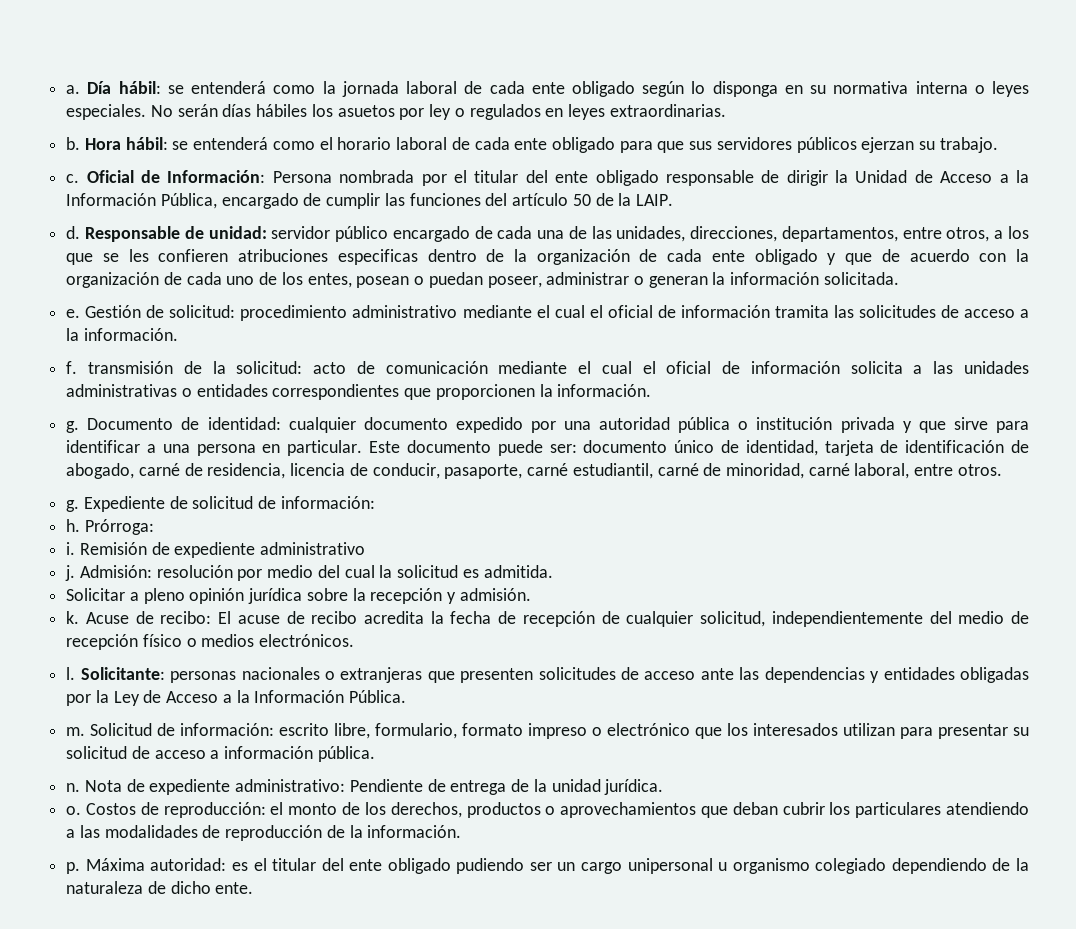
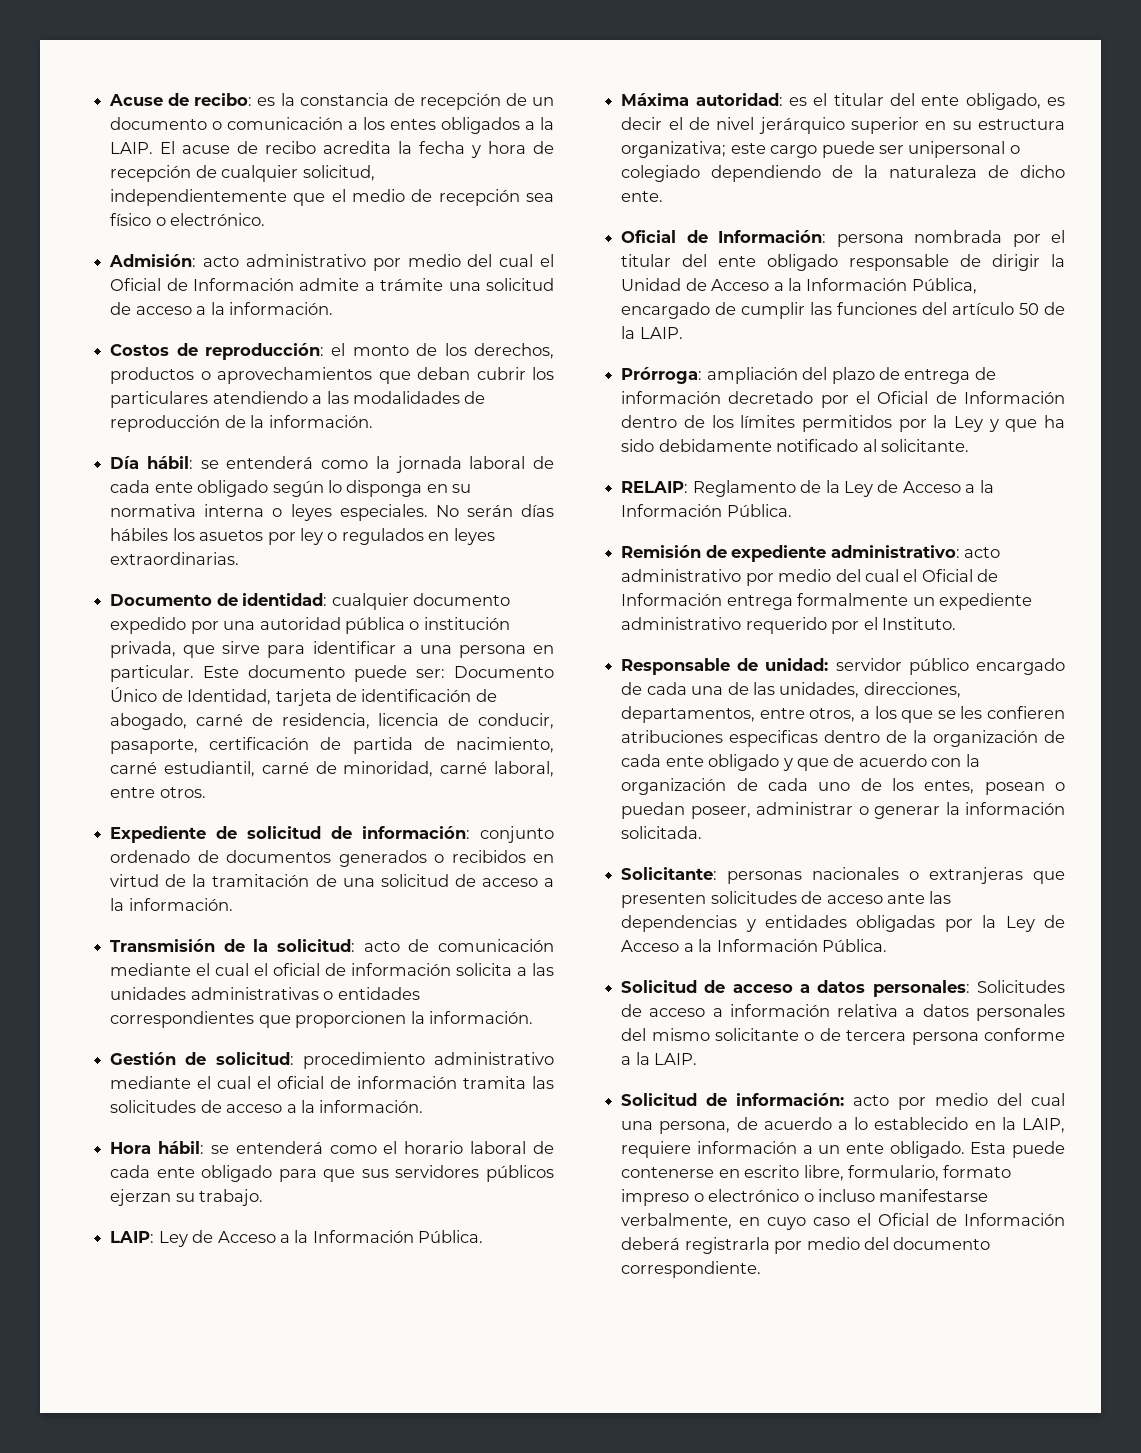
[66,85,81,94] a. -> [109,93,554,110] [110,117,554,134] [110,141,555,158] [110,165,375,182] [110,189,554,206] [110,213,266,226] [109,254,554,271] [110,278,554,291] [110,302,333,315] [110,343,554,360] [110,367,555,384] [110,391,486,408] [110,415,373,432] Acuse de recibo: es la constancia de recepción de un documento o comunicación a los entes obligados a la LAIP. El acuse de recibo acredita la fecha y hora de recepción de cualquier solicitud, independientemente que el medio de recepción sea físico o electrónico. // Admisión: acto administrativo por medio del cual el Oficial de Información admite a trámite una solicitud de acceso a la información. // Costos de reproducción: el monto de los derechos, productos o aprovechamientos que deban cubrir los particulares atendiendo a las modalidades de reproducción de la información. //
[66,137,81,150] b. -> [110,593,510,610] [110,617,510,634] [110,641,554,658] [110,665,554,682] [110,687,497,706] [110,713,554,730] [110,737,554,754] [110,761,554,777] [110,787,206,798] [110,826,554,843] [110,850,554,867] [110,874,554,887] [110,898,233,911] [110,939,554,952] [110,963,555,976] [110,987,420,1000] [110,1011,533,1028] [110,1052,554,1069] [110,1076,554,1089] [110,1100,424,1113] Documento de identidad: cualquier documento expedido por una autoridad pública o institución privada, que sirve para identificar a una persona en particular. Este documento puede ser: Documento Único de Identidad, tarjeta de identificación de abogado, carné de residencia, licencia de conducir, pasaporte, certificación de partida de nacimiento, carné estudiantil, carné de minoridad, carné laboral, entre otros. // Expediente de solicitud de información: conjunto ordenado de documentos generados o recibidos en virtud de la tramitación de una solicitud de acceso a la información. // Transmisión de la solicitud: acto de comunicación mediante el cual el oficial de información solicita a las unidades administrativas o entidades correspondientes que proporcionen la información. // Gestión de solicitud: procedimiento administrativo mediante el cual el oficial de información tramita las solicitudes de acceso a la información. //
[66,174,80,183] c. -> [110,1230,484,1247] [621,93,1065,110] [621,117,1065,134] [621,141,1020,158] [621,165,1065,182] [621,191,664,202] LAIP: Ley de Acceso a la Información Pública. // Máxima autoridad: es el titular del ente obligado, es decir el de nivel jerárquico superior en su estructura organizativa; este cargo puede ser unipersonal o colegiado dependiendo de la naturaleza de dicho ente. //
[272,171,332,183] Persona -> [836,234,904,247] persona
[66,226,81,239] d. -> [621,367,996,384] [621,391,1065,408] [621,415,1065,432] [621,439,969,452] [621,480,994,497] [621,504,792,517] [621,545,1000,562] [621,569,999,586] [621,593,1032,610] [621,617,956,634] Prórroga: ampliación del plazo de entrega de información decretado por el Oficial de Información dentro de los límites permitidos por la Ley y que ha sido debidamente notificado al solicitante. // RELAIP: Reglamento de la Ley de Acceso a la Información Pública. // Remisión de expediente administrativo: acto administrativo por medio del cual el Oficial de Información entrega formalmente un expediente administrativo requerido por el Instituto. //
[648,276,708,288] generan -> [874,806,941,819] generar
[66,305,1029,321] [66,328,178,341] [66,361,1030,374] [66,384,652,400] [66,417,1030,433] [66,440,1029,456] [66,463,1002,479] [66,496,375,512] [66,519,154,535] [66,542,366,558] [65,565,553,581] [66,588,531,604] [66,611,1030,627] [66,634,355,650] [66,667,76,680] e. Gestión de solicitud: procedimiento administrativo mediante el cual el oficial de información tramita las solicitudes de acceso a la información. // f. transmisión de la solicitud: acto de comunicación mediante el cual el oficial de información solicita a las unidades administrativas o entidades correspondientes que proporcionen la información. // g. Documento de identidad: cualquier documento expedido por una autoridad pública o institución privada y que sirve para identificar a una persona en particular. Este documento puede ser: documento único de identidad, tarjeta de identificación de abogado, carné de residencia, licencia de conducir, pasaporte, carné estudiantil, carné de minoridad, carné laboral, entre otros. // g. Expediente de solicitud de información: // h. Prórroga: // i. Remisión de expediente administrativo // j. Admisión: resolución por medio del cual la solicitud es admitida. // Solicitar a pleno opinión jurídica sobre la recepción y admisión. // k. Acuse de recibo: El acuse de recibo acredita la fecha de recepción de cualquier solicitud, independientemente del medio de recepción físico o medios electrónicos. // l. -> (703, 832) none
[66,723,275,736] m. Solicitud de información: -> [621,980,1065,997] [621,1004,1065,1021] [621,1028,1065,1045] [621,1052,698,1065] [621,1093,1065,1110] [621,1117,1065,1134] [621,1141,1065,1158] [621,1167,740,1178] Solicitud de acceso a datos personales: Solicitudes de acceso a información relativa a datos personales del mismo solicitante o de tercera persona conforme a la LAIP. // Solicitud de información: acto por medio del cual una persona, de acuerdo a lo establecido en la LAIP, requiere información a un ente obligado. Esta puede contenerse en
[695,723,1030,739] [66,746,375,762] [66,779,664,795] [66,802,1030,818] [66,825,462,841] [66,858,1029,874] [66,881,254,894] que los interesados utilizan para presentar su solicitud de acceso a información pública. // n. Nota de expediente administrativo: Pendiente de entrega de la unidad jurídica. // o. Costos de reproducción: el monto de los derechos, productos o aprovechamientos que deban cubrir los particulares atendiendo a las modalidades de reproducción de la información. // p. Máxima autoridad: es el titular del ente obligado pudiendo ser un cargo unipersonal u organismo colegiado dependiendo de la naturaleza de dicho ente. -> [803,1189,989,1202] [621,1213,1065,1230] [621,1237,991,1254] [621,1261,762,1278] o incluso manifestarse verbalmente, en cuyo caso el Oficial de Información deberá registrarla por medio del documento correspondiente.

